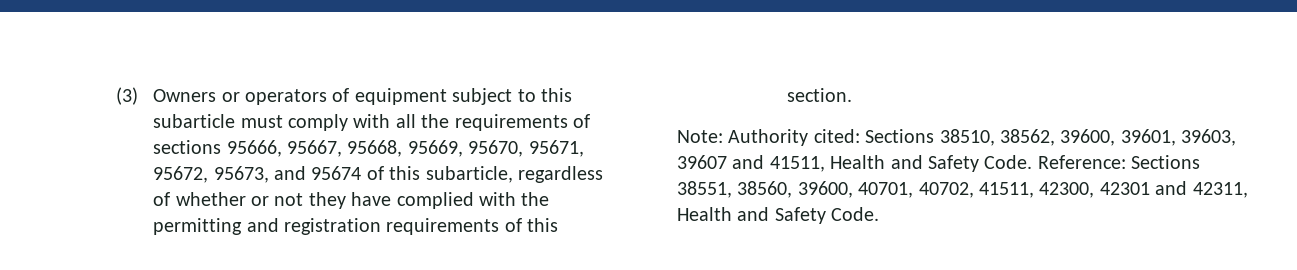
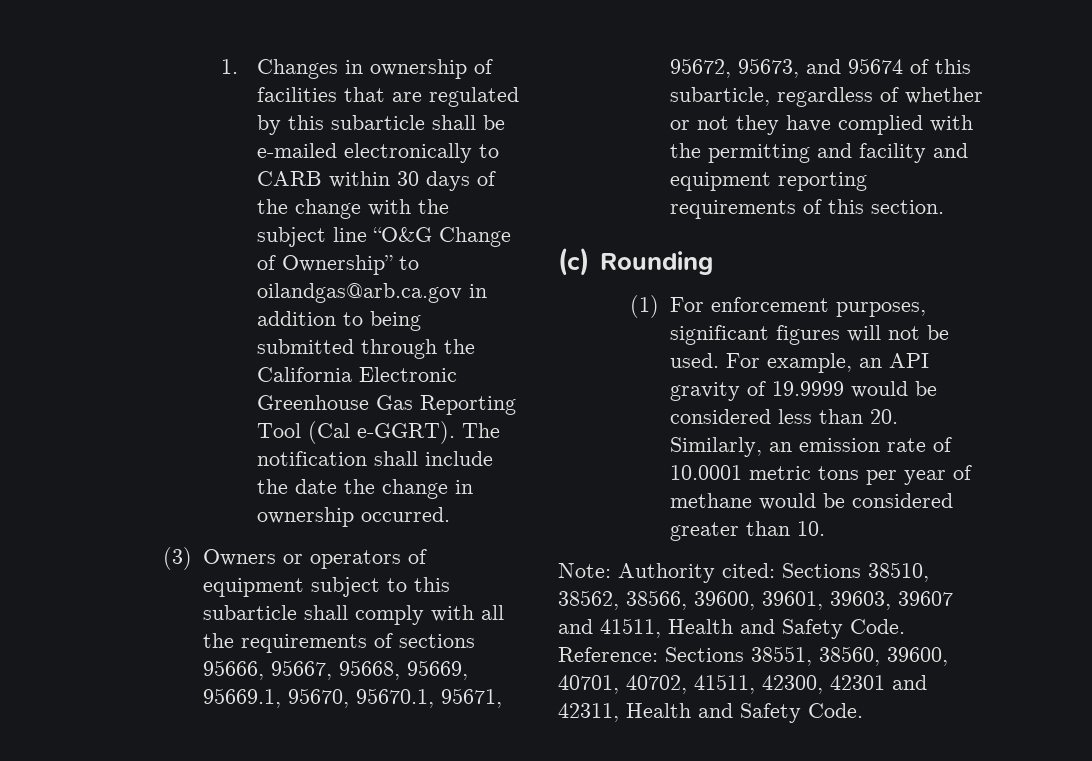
(116, 96) none -> [220,59,493,79] [256,87,519,107] [256,115,505,135] [256,143,499,163] [256,171,496,191] [256,199,449,219] [256,227,511,247] [256,255,419,275] [256,283,487,303] [256,311,421,331] [256,339,475,359] [256,367,457,382] [256,395,516,415] [256,421,500,444] [256,451,493,466] [256,479,473,499] [256,507,450,527] 1. Changes in ownership of facilities that are regulated by this subarticle shall be e-mailed electronically to CARB within 30 days of the change with the subject line “O&G Change of Ownership” to oilandgas@arb.ca.gov in addition to being submitted through the California Electronic Greenhouse Gas Reporting Tool (Cal e-GGRT). The notification shall include the date the change in ownership occurred. //
[240,115,283,128] must -> [303,605,348,620] shall
[468,140,524,157] 95670, -> [202,688,434,708] 95669.1, 95670, 95670.1,
[283,218,381,235] registration -> [858,143,968,163] [669,172,867,191] facility and equipment reporting
(853, 95) none -> [558,247,713,276] [629,295,926,318] [669,325,949,345] [669,353,929,373] [669,381,937,401] [669,409,898,424] [669,437,952,457] [669,465,972,485] [669,493,953,510] [669,521,825,541] // (c) Rounding // (1) For enforcement purposes, significant figures will not be used. For example, an API gravity of 19.9999 would be considered less than 20. Similarly, an emission rate of 10.0001 metric tons per year of methane would be considered greater than 10.
(1055, 137) none -> [626,590,687,610] 38566,

